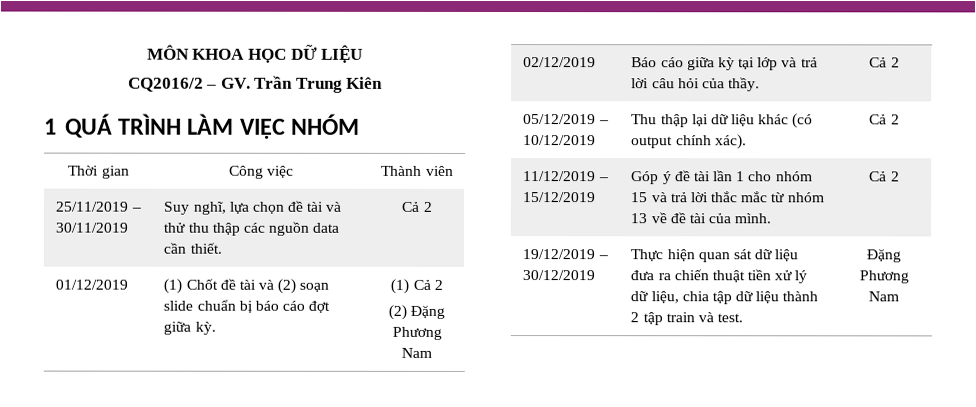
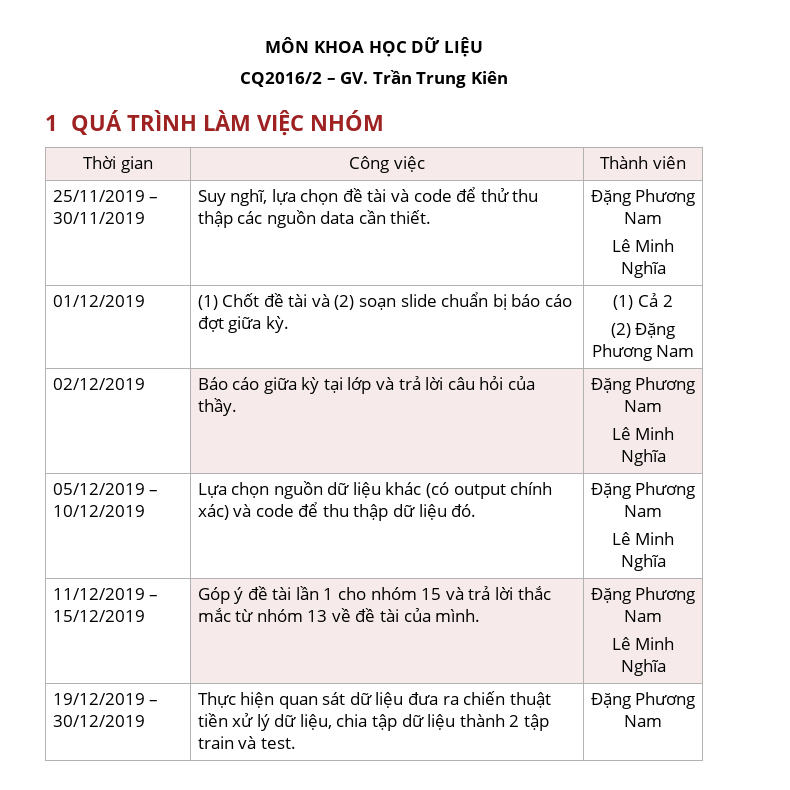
(343, 206) none -> [413,187,477,202] code để
[401,201,433,212] Cả 2 -> [590,189,696,206] [624,212,662,224] [611,239,675,252] [620,261,666,278] Đặng Phương Nam // Lê Minh Nghĩa
[869,57,900,68] Cả 2 -> [590,377,696,394] [624,400,662,412] [611,427,675,440] [620,449,666,466] Đặng Phương Nam // Lê Minh Nghĩa
[631,114,709,128] Thu thập lại -> [197,481,323,499] Lựa chọn nguồn
[714,134,747,150] [869,114,900,125] xác). | Cả 2 -> [197,502,477,521] [590,482,696,499] [624,505,662,517] [611,532,675,545] [620,554,666,571] xác) và code để thu thập dữ liệu đó. | Đặng Phương Nam // Lê Minh Nghĩa
[869,171,900,182] Cả 2 -> [590,587,696,604] [624,610,662,622] [611,637,675,650] [620,659,666,676] Đặng Phương Nam // Lê Minh Nghĩa

